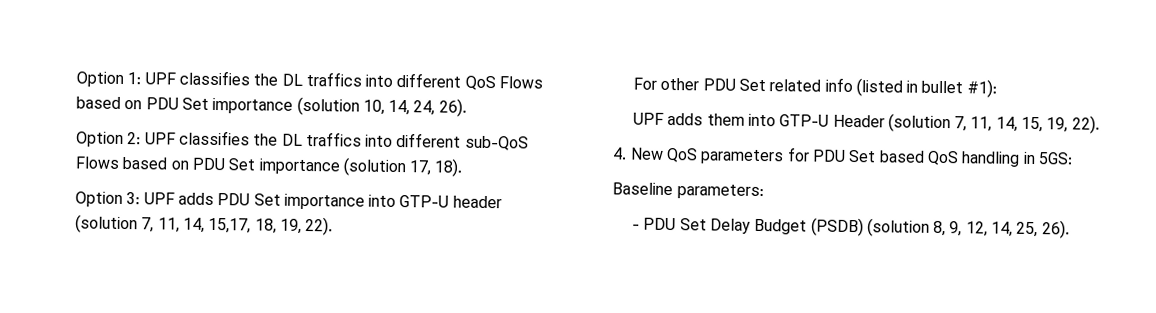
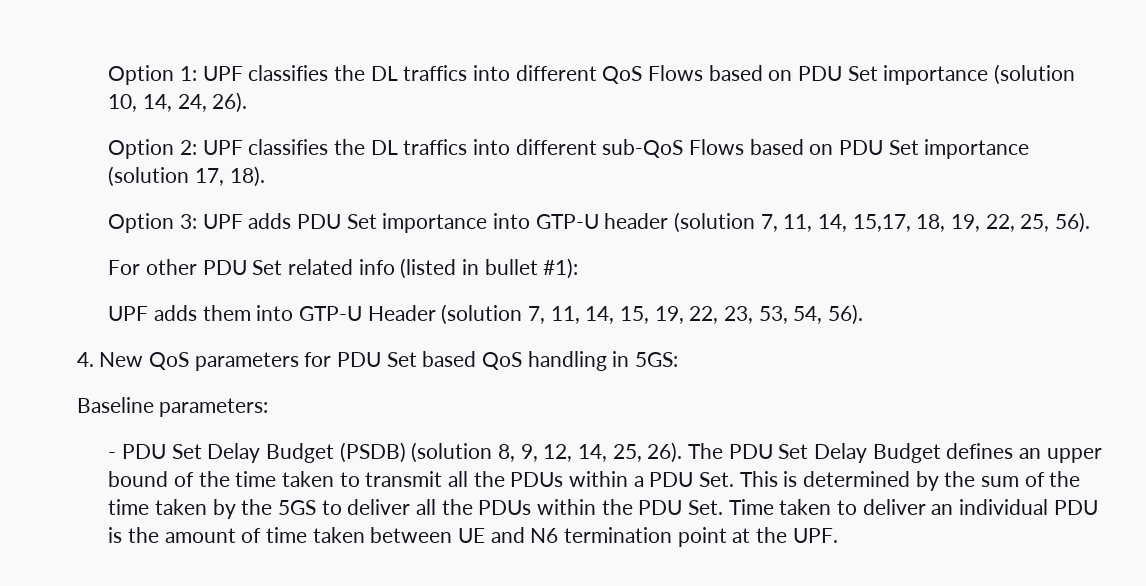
[305,217,334,236] 22). -> [985,212,1091,233] 22, 25, 56).
[1071,115,1100,134] 22). -> [689,304,863,325] 22, 23, 53, 54, 56).
(1070, 229) none -> [687,443,1102,463] [108,471,1081,491] [108,499,1098,519] [108,527,838,547] The PDU Set Delay Budget defines an upper bound of the time taken to transmit all the PDUs within a PDU Set. This is determined by the sum of the time taken by the 5GS to deliver all the PDUs within the PDU Set. Time taken to deliver an individual PDU is the amount of time taken between UE and N6 termination point at the UPF.

